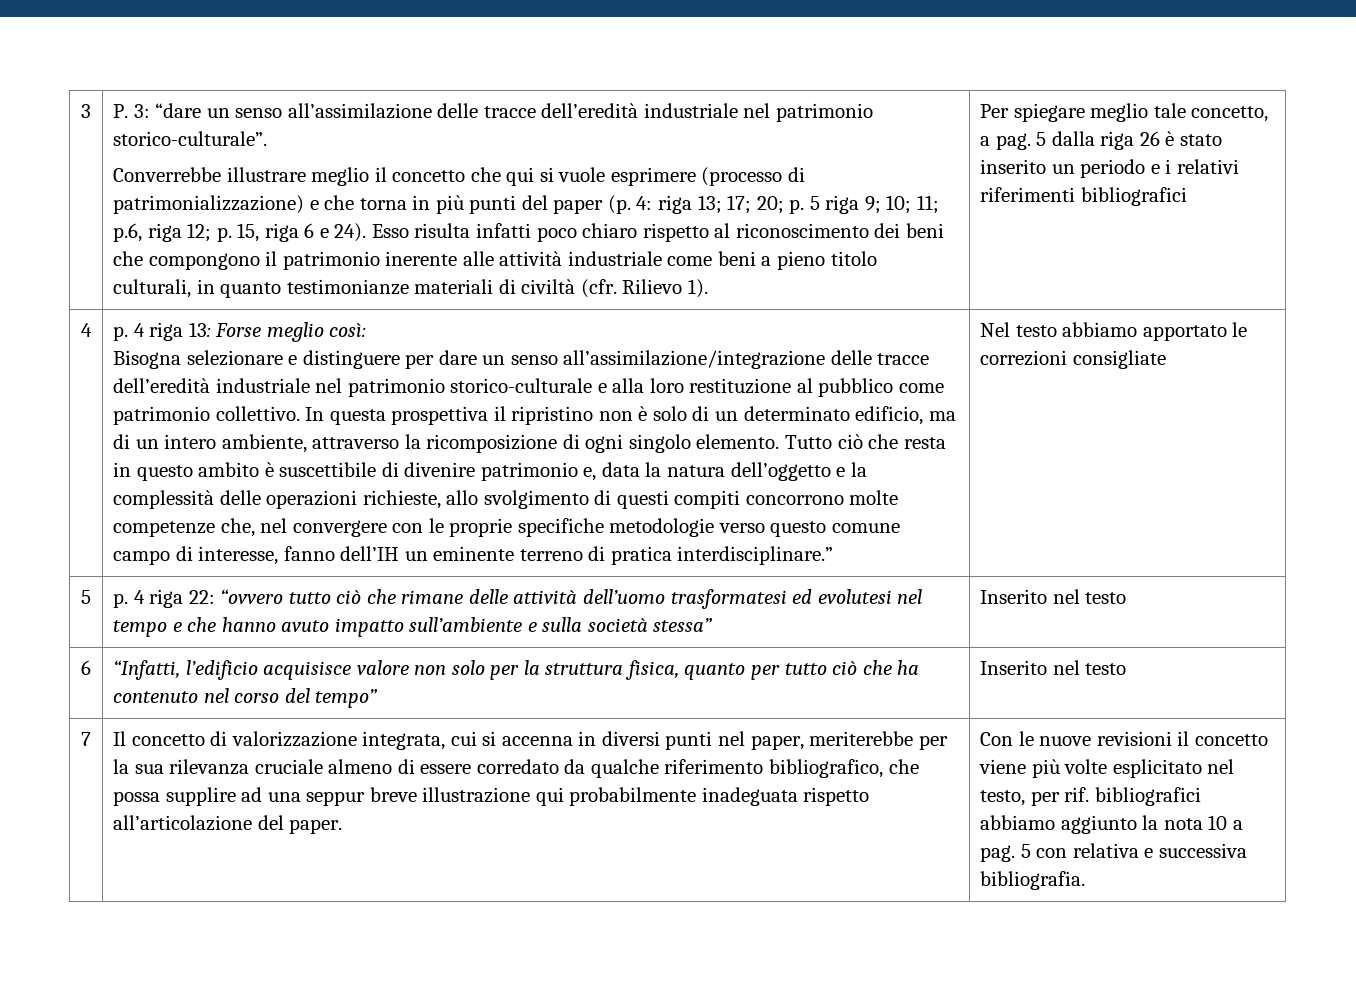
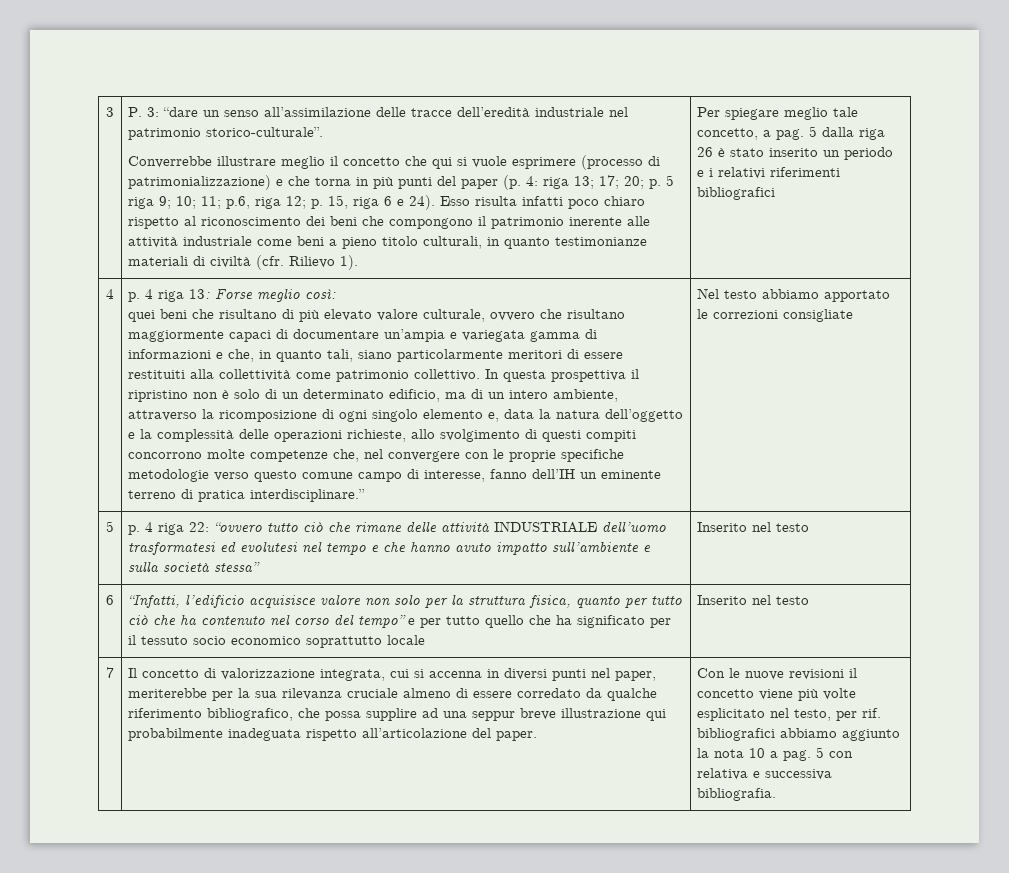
[113,350,930,369] [113,378,894,397] Bisogna selezionare e distinguere per dare un senso all’assimilazione/integrazione delle tracce dell’eredità industriale nel patrimonio storico-culturale e alla loro restituzione al pubblico -> [128,309,626,322] [128,329,598,342] [128,349,624,362] [128,369,292,381] quei beni che risultano di più elevato valore culturale, ovvero che risultano maggiormente capaci di documentare un’ampia e variegata gamma di informazioni e che, in quanto tali, siano particolarmente meritori di essere restituiti alla collettività
[696,434,946,449] [113,462,578,481] elemento. Tutto ciò che resta in questo ambito è suscettibile di divenire patrimonio -> [423,409,484,419] elemento
(578, 597) none -> [494,521,598,533] INDUSTRIALE
(379, 698) none -> [408,615,672,628] [128,635,426,648] e per tutto quello che ha significato per il tessuto socio economico soprattutto locale

